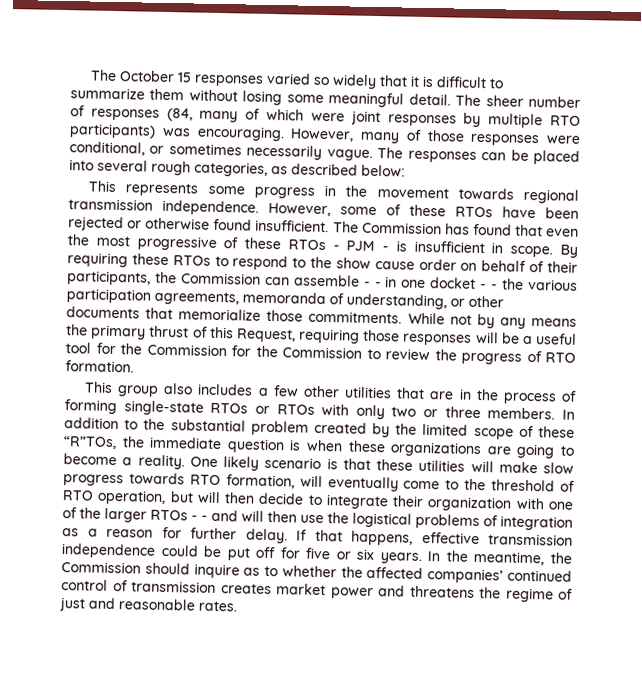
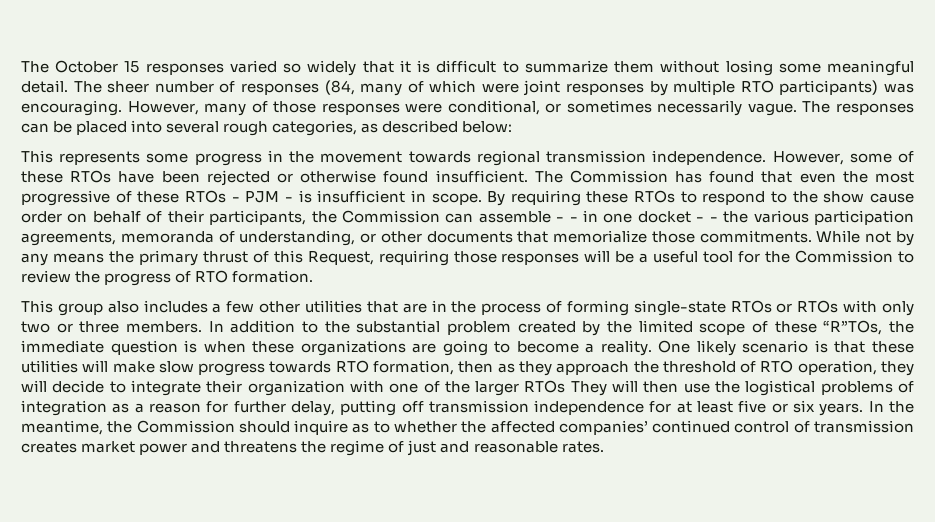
[231,345,362,359] for the Commission -> (894, 256) none
[299,475,460,492] will eventually come to -> [458,361,630,376] then as they approach
[169,491,256,504] but will then -> [880,361,914,376] [21,380,47,392] they will
[191,509,238,522] - - and -> [570,381,607,396] They
[245,528,573,546] [61,543,301,561] delay. If that happens, effective transmission independence could be put off for -> [290,400,734,416] delay, putting off transmission independence for at least

